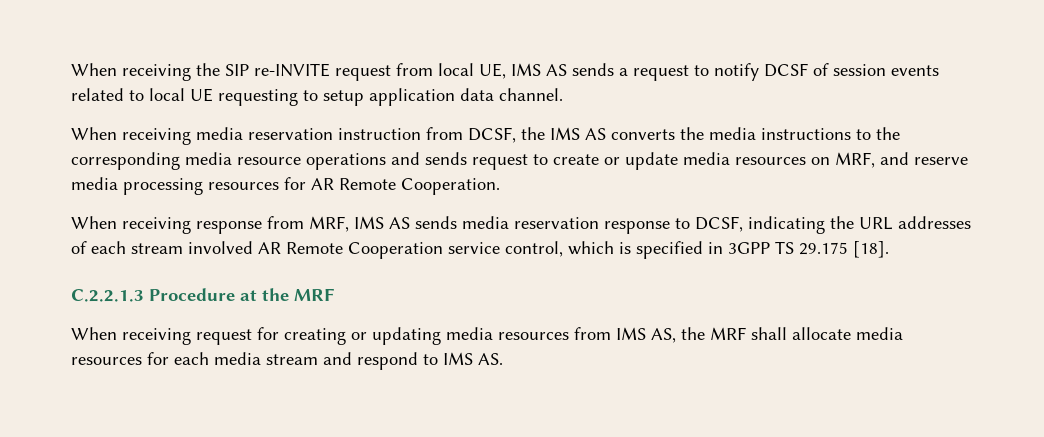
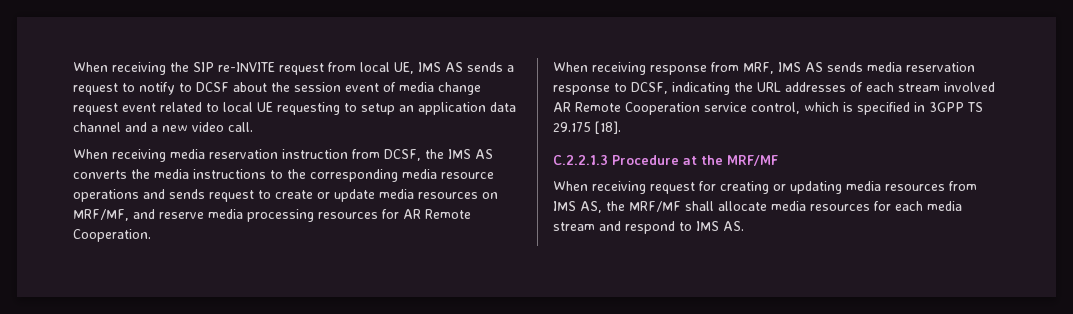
[764,63,939,77] DCSF of session events -> [179,82,481,95] [73,103,156,115] to DCSF about the session event of media change request event
(364, 98) none -> [399,105,414,112] an
[499,88,563,101] channel. -> [73,122,253,132] channel and a new video call.
[835,152,875,168] MRF, -> [73,209,129,221] MRF/MF,
[294,288,334,301] MRF -> [727,155,778,166] MRF/MF
[710,327,746,340] MRF -> [629,201,681,212] MRF/MF

